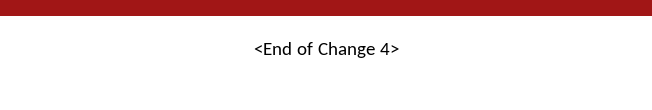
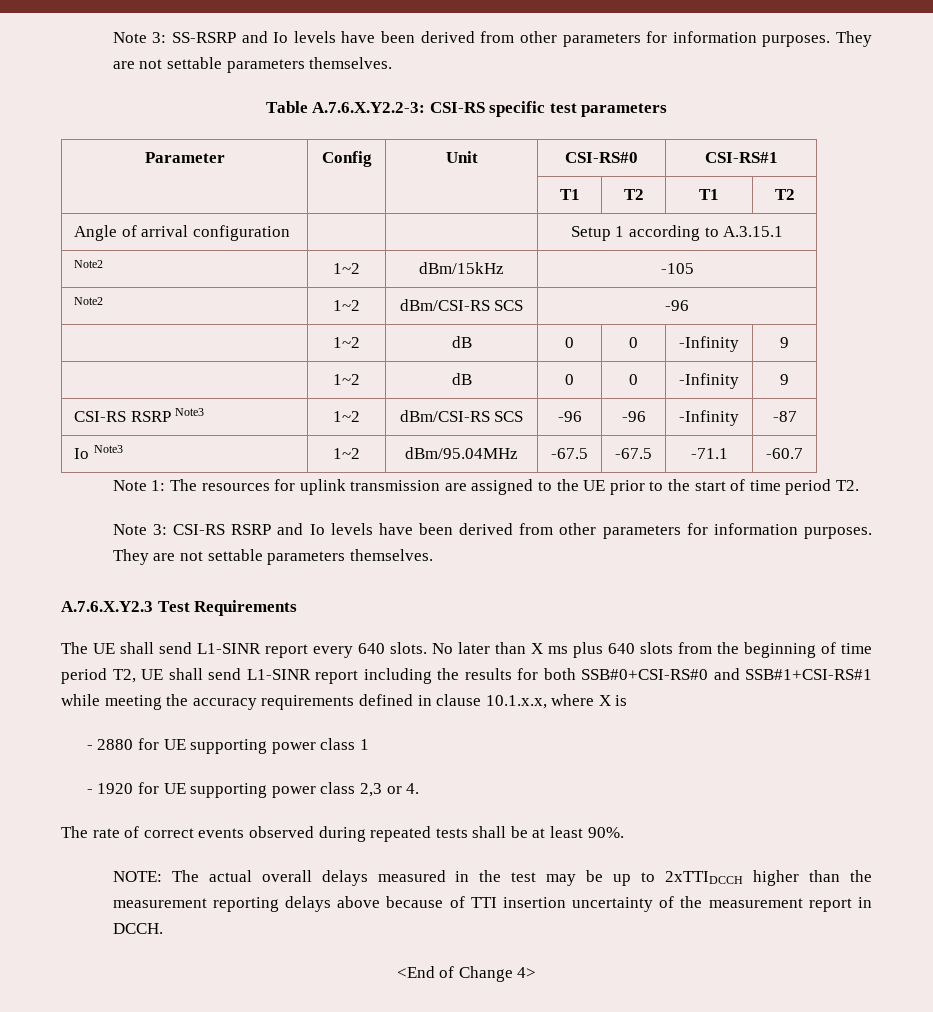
(253, 48) none -> [112,31,872,47] [112,57,393,73] [265,101,668,117] [144,152,225,163] [321,151,372,167] [445,151,478,163] [565,152,638,163] [704,152,778,163] [559,189,580,200] [623,189,644,200] [699,189,719,200] [774,189,795,200] [74,225,290,241] [570,225,784,241] [74,260,104,268] [333,263,360,274] [419,262,504,274] [660,263,694,274] [74,297,104,305] [333,300,360,311] [399,299,524,311] [665,300,689,311] [333,337,360,348] [451,336,472,348] [565,337,574,348] [629,337,638,348] [679,336,739,352] [780,337,789,348] [333,374,360,385] [451,373,472,385] [565,374,574,385] [629,374,638,385] [679,373,739,389] [780,374,789,385] [74,408,205,422] [333,411,360,422] [399,410,524,422] [557,411,582,422] [621,411,646,422] [679,410,739,426] [772,411,797,422] [74,445,123,459] [333,448,360,459] [405,447,518,459] [551,448,588,459] [615,448,652,459] [690,448,728,459] [766,448,803,459] [112,479,859,495] [112,523,873,539] [112,549,433,565] [61,600,298,616] [61,642,872,658] [61,668,872,684] [61,694,628,710] [86,738,370,754] [86,782,420,798] [61,826,624,842] [112,870,872,886] [112,896,872,912] [112,923,163,934] Note 3: SS-RSRP and Io levels have been derived from other parameters for information purposes. They are not settable parameters themselves. // Table A.7.6.X.Y2.2-3: CSI-RS specific test parameters // Parameter | Config | Unit | CSI-RS#0 | CSI-RS#1 // | | | T1 | T2 | T1 | T2 // Angle of arrival configuration | | | Setup 1 according to A.3.15.1 // Note2 | 1~2 | dBm/15kHz | -105 // Note2 | 1~2 | dBm/CSI-RS SCS | -96 // | 1~2 | dB | 0 | 0 | -Infinity | 9 // | 1~2 | dB | 0 | 0 | -Infinity | 9 // CSI-RS RSRP Note3 | 1~2 | dBm/CSI-RS SCS | -96 | -96 | -Infinity | -87 // Io Note3 | 1~2 | dBm/95.04MHz | -67.5 | -67.5 | -71.1 | -60.7 // Note 1: The resources for uplink transmission are assigned to the UE prior to the start of time period T2. // Note 3: CSI-RS RSRP and Io levels have been derived from other parameters for information purposes. They are not settable parameters themselves. // A.7.6.X.Y2.3 Test Requirements // The UE shall send L1-SINR report every 640 slots. No later than X ms plus 640 slots from the beginning of time period T2, UE shall send L1-SINR report including the results for both SSB#0+CSI-RS#0 and SSB#1+CSI-RS#1 while meeting the accuracy requirements defined in clause 10.1.x.x, where X is // - 2880 for UE supporting power class 1 // - 1920 for UE supporting power class 2,3 or 4. // The rate of correct events observed during repeated tests shall be at least 90%. // NOTE: The actual overall delays measured in the test may be up to 2xTTIDCCH higher than the measurement reporting delays above because of TTI insertion uncertainty of the measurement report in DCCH. //

